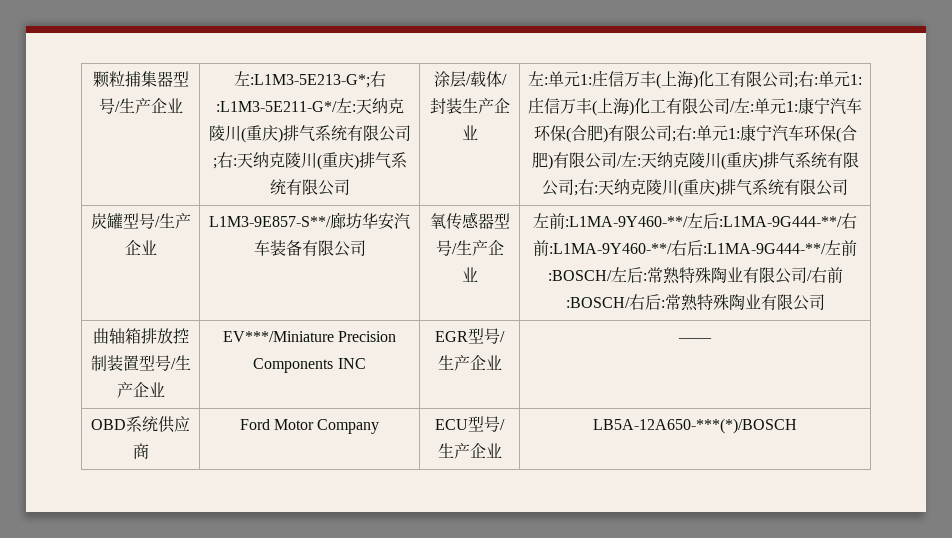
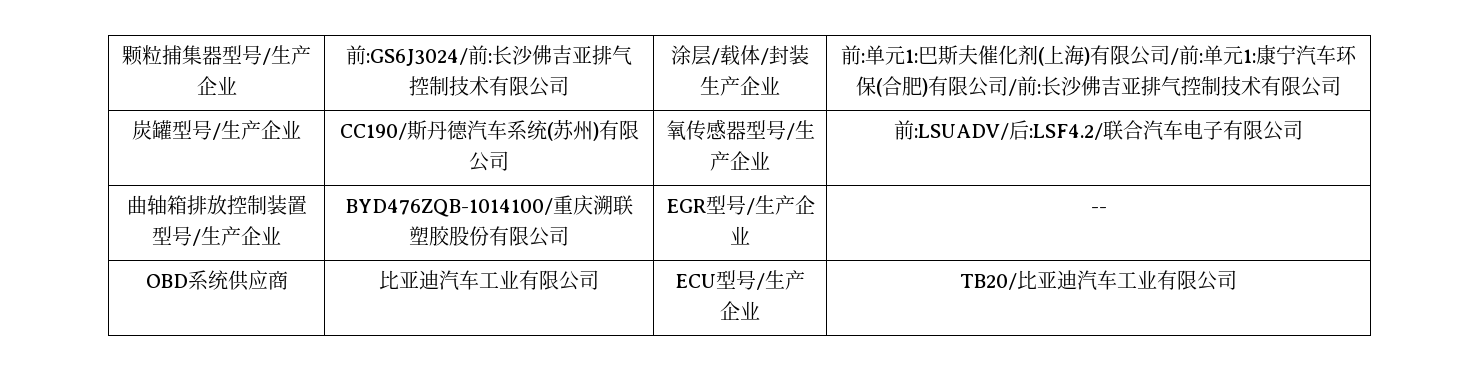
[233,71,386,88] [215,97,404,114] [208,125,411,143] [212,151,407,170] [269,179,286,195] 左:L1M3-5E213-G*;右:L1M3-5E211-G*/左:天纳克陵川(重庆)排气系统有限公司;右:天纳克陵川(重庆)排气系统 -> [346,45,632,66] [409,76,489,96] 前:GS6J3024/前:长沙佛吉亚排气控制技术
[528,71,862,89] [528,97,862,116] [533,125,692,143] 左:单元1:庄信万丰(上海)化工有限公司;右:单元1:庄信万丰(上海)化工有限公司/左:单元1:康宁汽车环保(合肥)有限公司;右 -> [841,45,1199,66] 前:单元1:巴斯夫催化剂(上海)有限公司/前
[620,151,859,170] [542,178,784,197] 左:天纳克陵川(重庆)排气系统有限公司;右:天纳克陵川(重庆)排气系统 -> [1017,76,1261,96] 前:长沙佛吉亚排气控制技术
[209,212,410,230] [253,240,302,256] L1M3-9E857-S**/廊坊华安汽车装备 -> [339,119,599,141] CC190/斯丹德汽车系统(苏州)
[533,213,857,229] [533,240,857,256] [547,267,843,284] [565,294,761,311] 左前:L1MA-9Y460-**/左后:L1MA-9G444-**/右前:L1MA-9Y460-**/右后:L1MA-9G444-**/左前:BOSCH/左后:常熟特殊陶业有限公司/右前:BOSCH/右后:常熟特殊陶业 -> [894,120,1223,140] 前:LSUADV/后:LSF4.2/联合汽车电子
[222,331,397,342] [253,358,366,373] EV***/Miniature Precision Components INC -> [345,195,633,217] [409,226,569,247] BYD476ZQB-1014100/重庆溯联塑胶股份有限公司
[678,338,712,342] —— -> [1090,207,1107,213] --
[239,419,380,434] Ford Motor Company -> [379,270,599,291] 比亚迪汽车工业有限公司
[593,418,797,434] LB5A-12A650-***(*)/BOSCH -> [960,270,1237,291] TB20/比亚迪汽车工业有限公司

